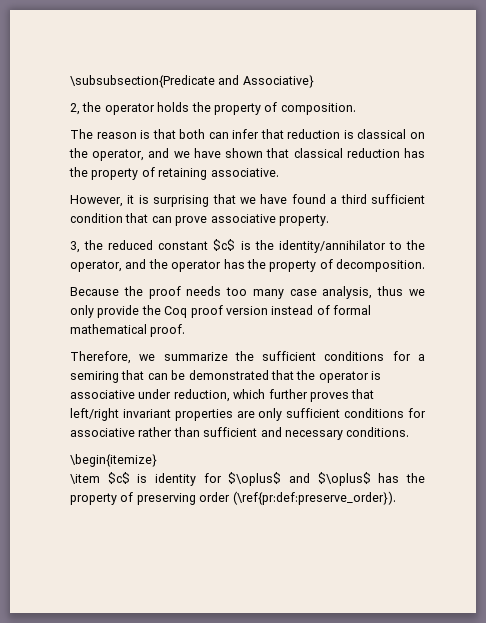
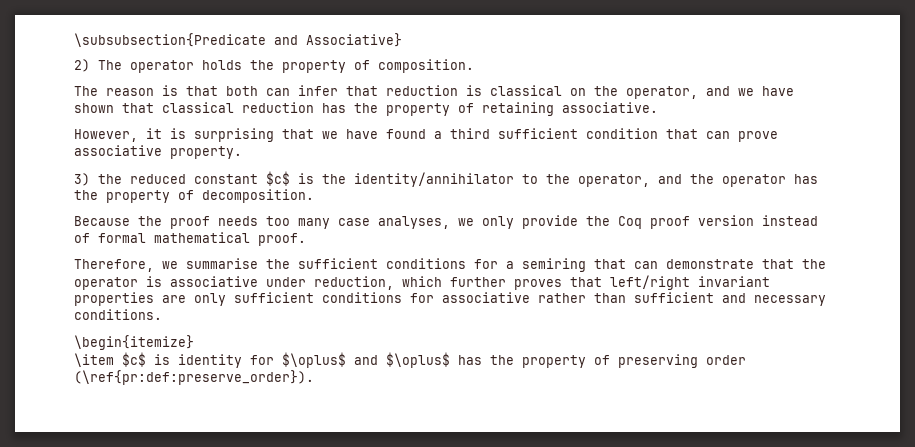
[70,102,102,115] 2, the -> [74,59,122,72] 2) The
[70,241,80,253] 3, -> [74,173,90,186] 3)
[322,286,404,299] analysis, thus -> [378,216,450,229] analyses,
[163,352,228,361] summarize -> [186,258,258,269] summarise
[171,370,269,380] be demonstrated -> [666,259,754,269] demonstrate

